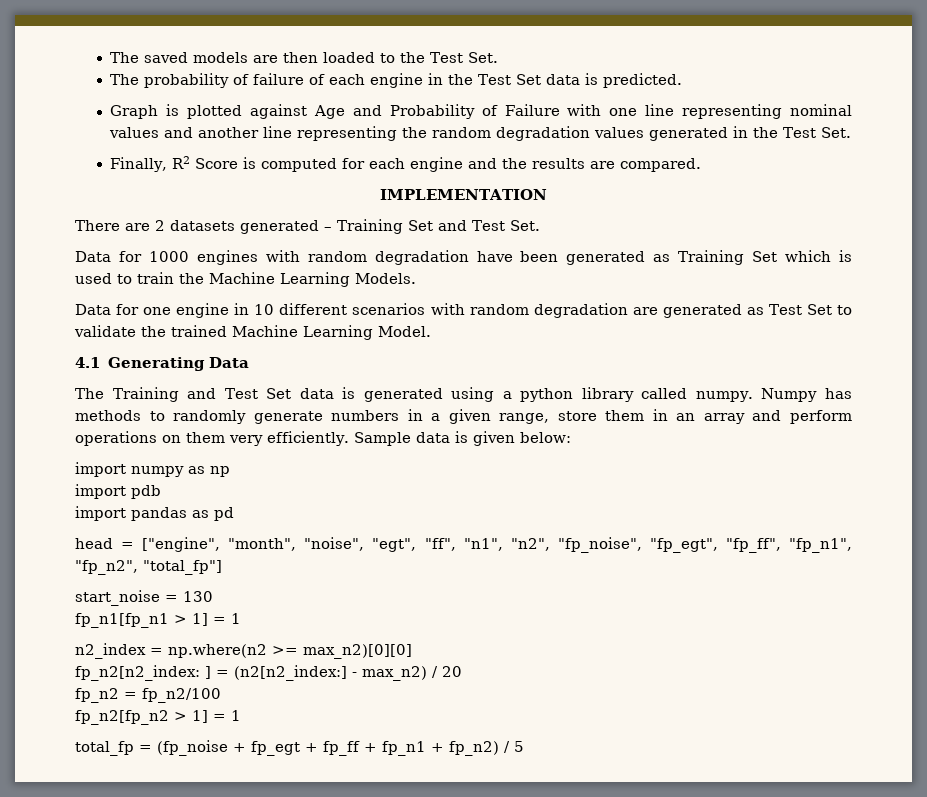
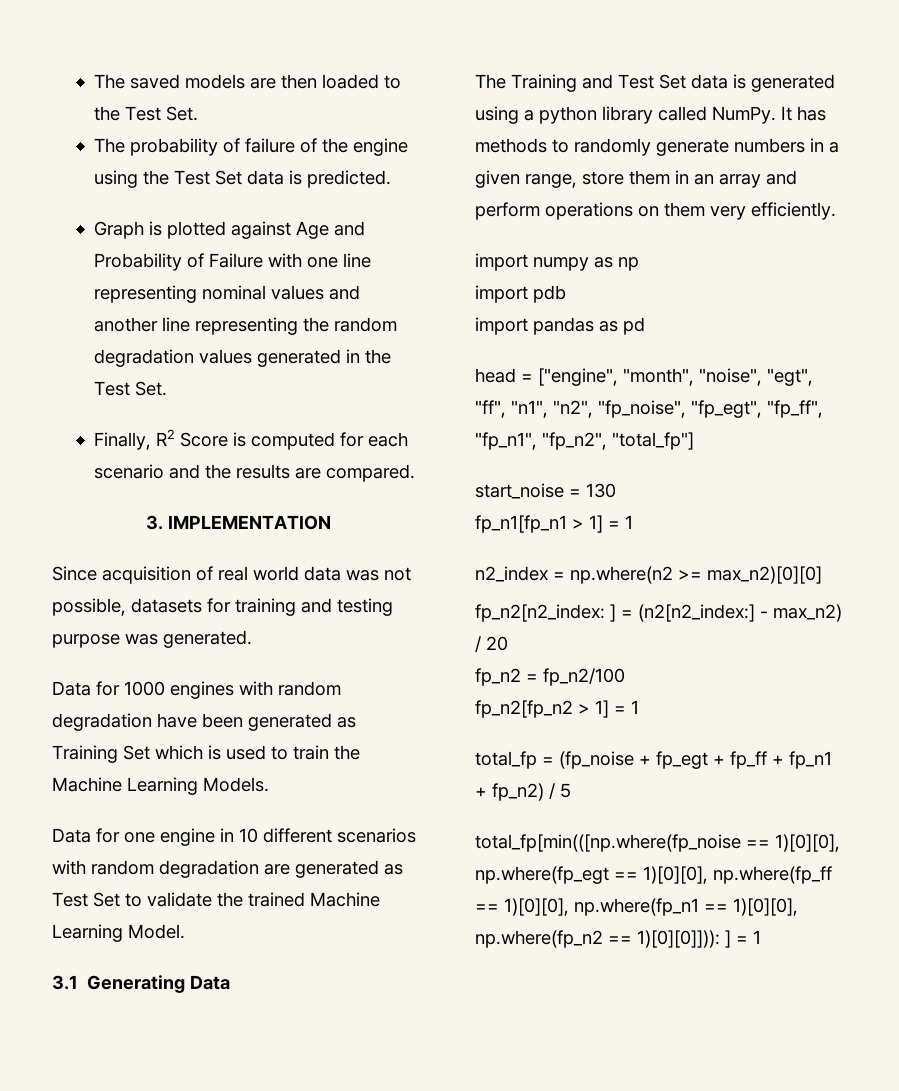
[329,73,444,88] each engine in -> [321,138,408,156] [93,170,138,188] the engine using
[410,157,464,172] engine -> [93,464,164,479] scenario
(702, 165) none -> [145,515,163,530] 3.
[75,219,540,234] There are 2 datasets generated – Training Set and Test Set. -> [52,566,411,584] [52,598,393,616] [52,630,252,648] Since acquisition of real world data was not possible, datasets for training and testing purpose was generated.
[75,357,100,368] 4.1 -> [52,975,78,990] 3.1
[695,388,818,402] numpy. Numpy -> [712,106,792,124] NumPy. It
[353,431,571,446] Sample data is given below: -> (836, 211) none
(524, 746) none -> [475,834,840,852] [475,866,832,884] [475,898,798,916] [475,930,761,948] // total_fp[min(([np.where(fp_noise == 1)[0][0], np.where(fp_egt == 1)[0][0], np.where(fp_ff == 1)[0][0], np.where(fp_n1 == 1)[0][0], np.where(fp_n2 == 1)[0][0]])): ] = 1

